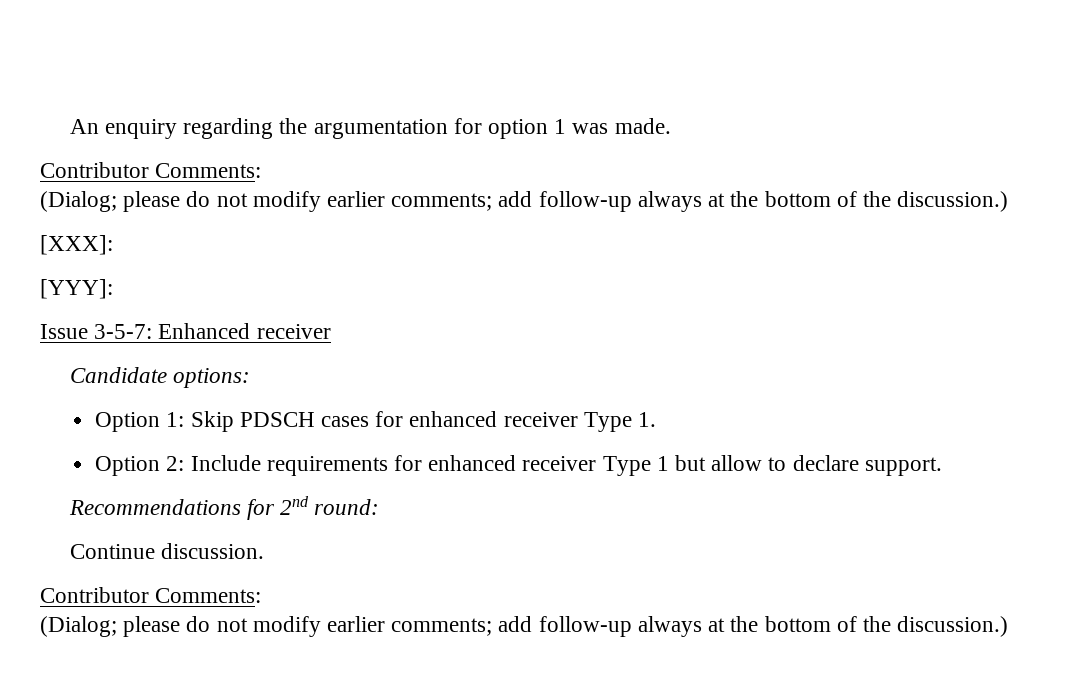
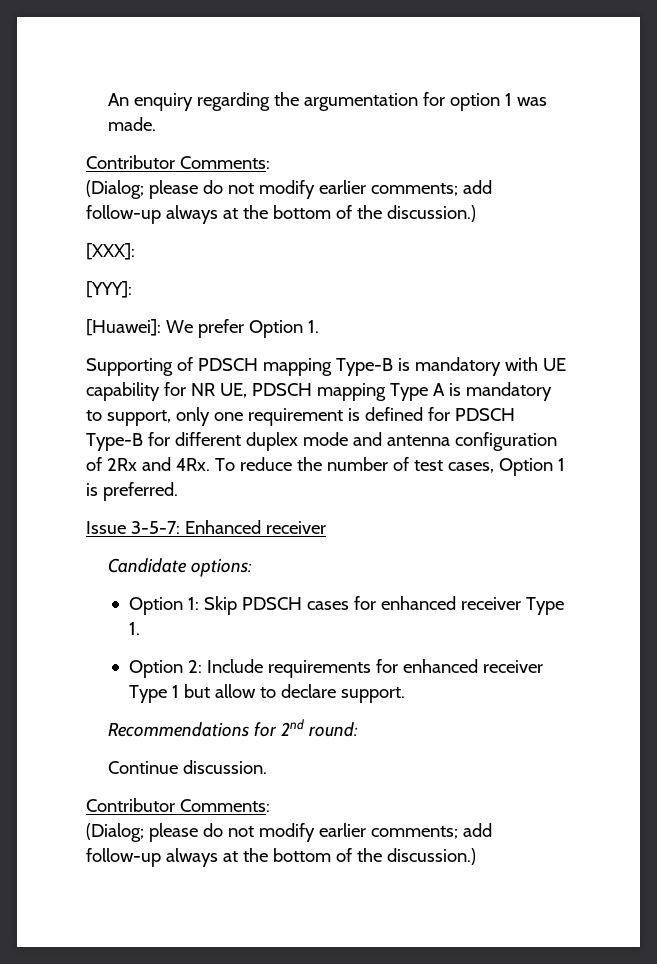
(113, 289) none -> [86,319,319,338] [86,357,566,376] [86,382,552,401] [86,407,515,426] [86,432,557,451] [86,457,565,476] [86,482,178,501] // [Huawei]: We prefer Option 1. // Supporting of PDSCH mapping Type-B is mandatory with UE capability for NR UE, PDSCH mapping Type A is mandatory to support, only one requirement is defined for PDSCH Type-B for different duplex mode and antenna configuration of 2Rx and 4Rx. To reduce the number of test cases, Option 1 is preferred.

